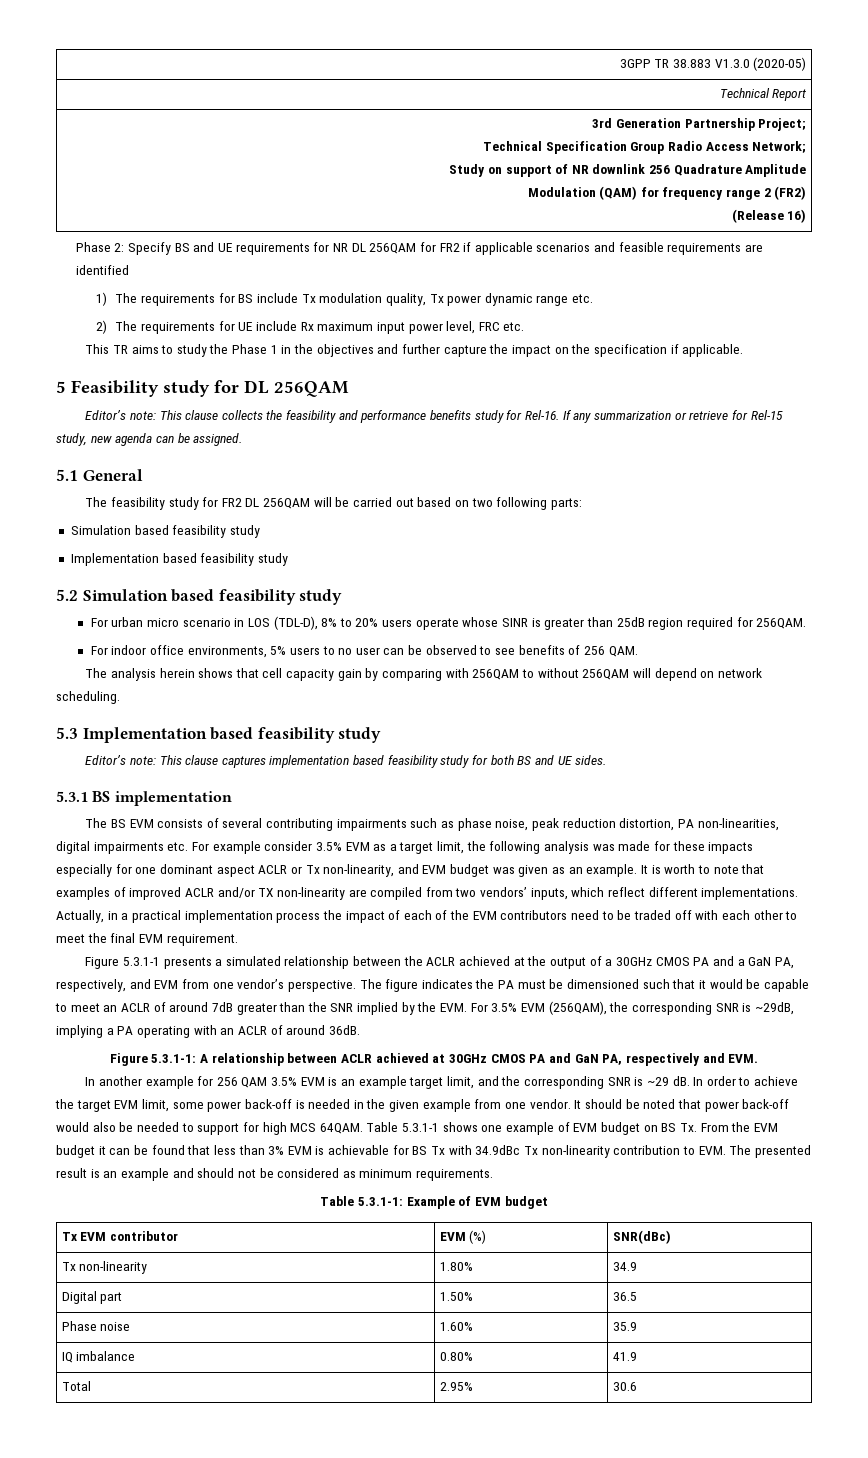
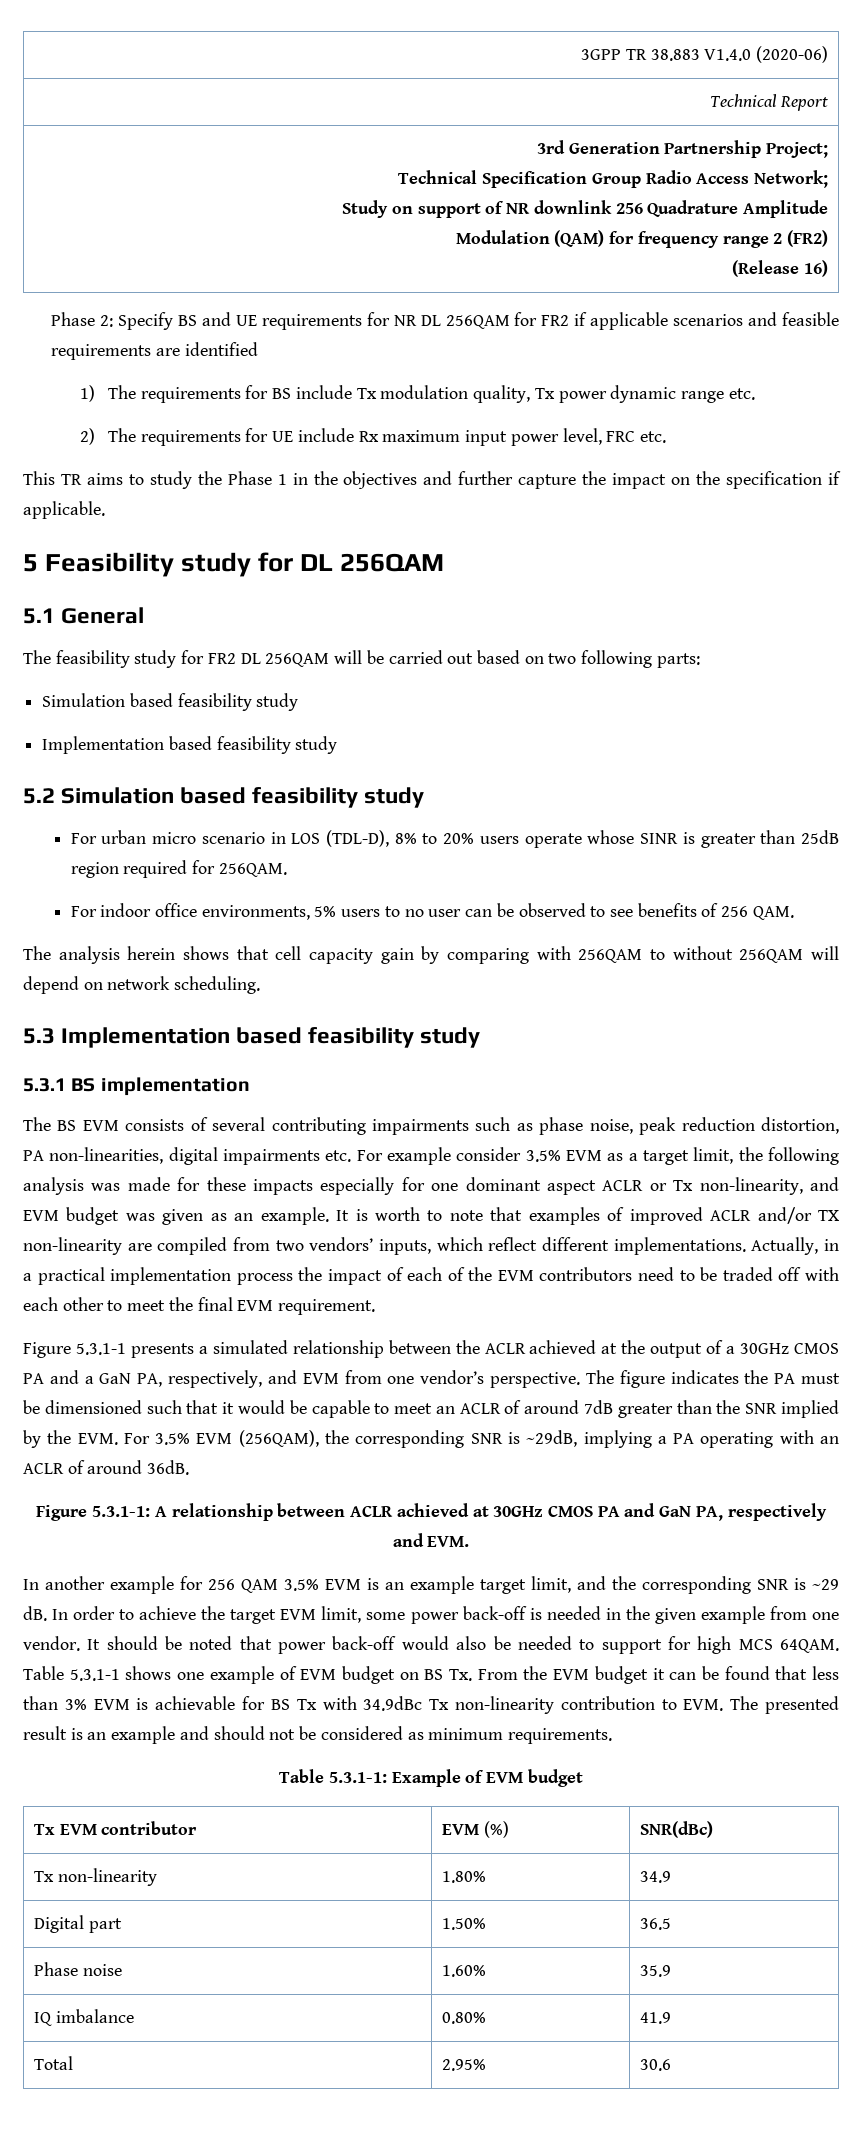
[714,57,807,71] V1.3.0 (2020-05) -> [704,46,828,63] V1.4.0 (2020-06)
[85,410,783,423] [56,433,243,446] // Editor’s note: This clause collects the feasibility and performance benefits study for Rel-16. If any summarization or retrieve for Rel-15 study, new agenda can be assigned. -> (445, 562) none
[85,755,607,768] // Editor’s note: This clause captures implementation based feasibility study for both BS and UE sides. -> (481, 1037) none

